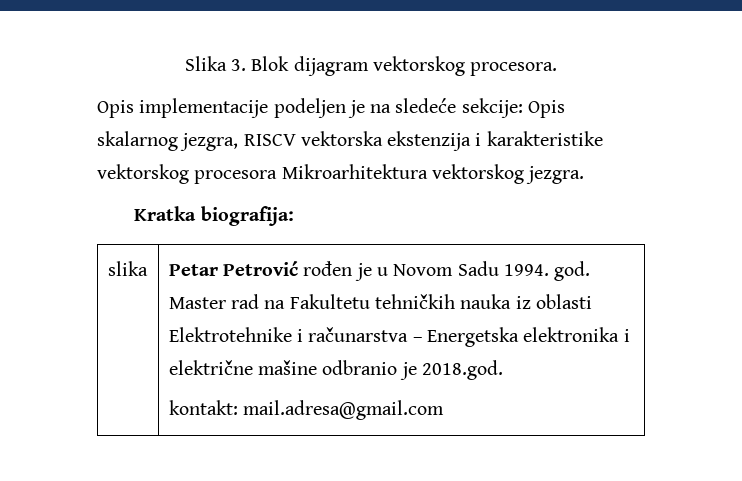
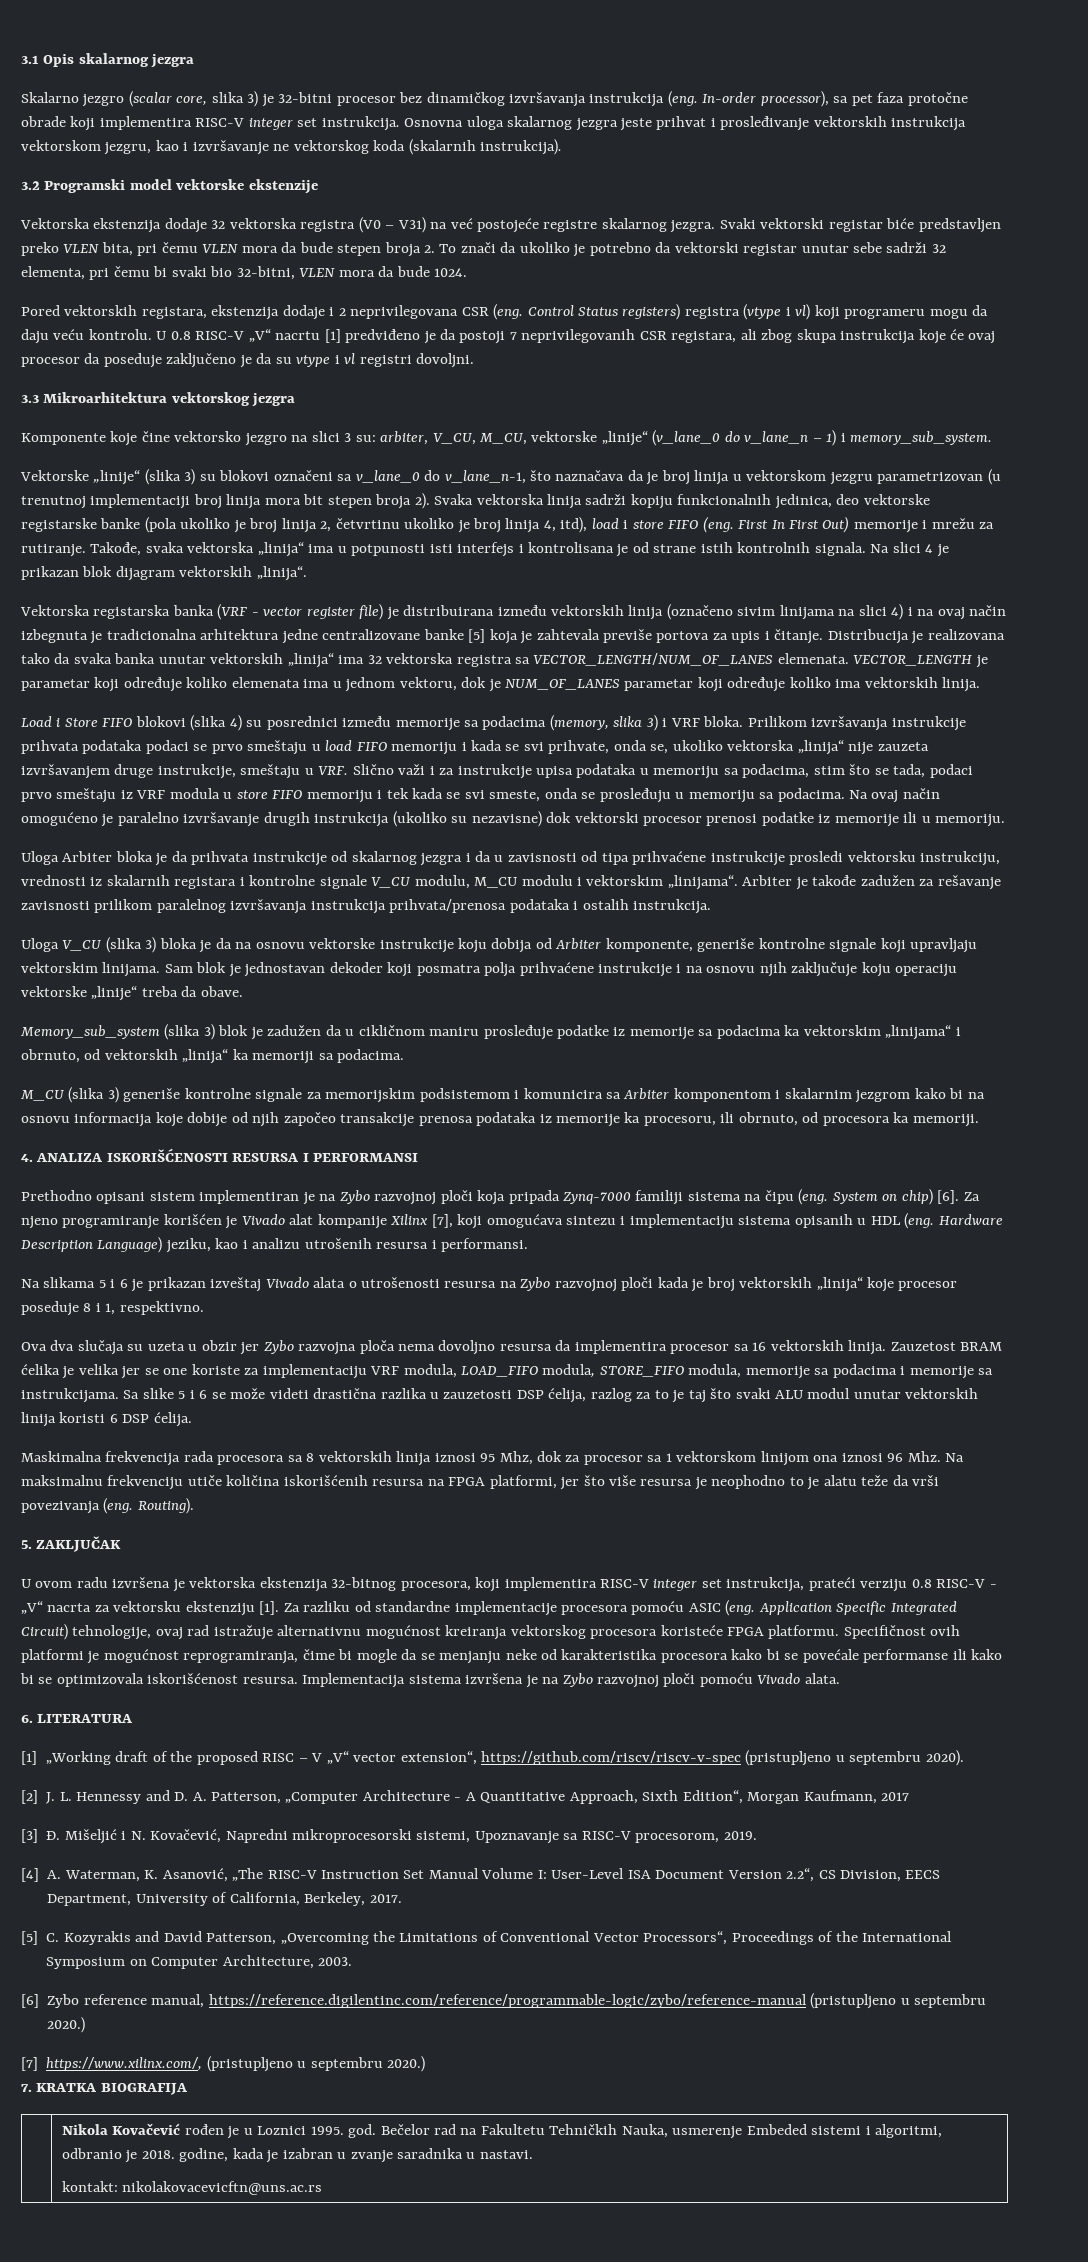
[184,56,558,76] [97,98,565,118] [97,131,603,151] [97,164,585,184] [134,206,294,226] [107,261,148,276] [168,261,591,281] [168,294,592,309] [168,327,630,347] [168,360,503,380] Slika 3. Blok dijagram vektorskog procesora. // Opis implementacije podeljen je na sledeće sekcije: Opis skalarnog jezgra, RISCV vektorska ekstenzija i karakteristike vektorskog procesora Mikroarhitektura vektorskog jezgra. // Kratka biografija: // slika | Petar Petrović rođen je u Novom Sadu 1994. god. Master rad na Fakultetu tehničkih nauka iz oblasti Elektrotehnike i računarstva – Energetska elektronika i električne mašine odbranio je 2018.god. -> [21,53,195,68] [21,91,968,107] [21,116,967,131] [21,139,563,155] [21,179,318,194] [20,217,1001,233] [21,242,946,257] [21,266,468,280] [21,304,989,320] [21,329,996,344] [21,353,475,368] [21,392,296,407] [21,430,993,446] [20,469,1001,485] [21,493,930,509] [21,516,995,533] [21,542,949,557] [21,566,307,581] [20,604,1007,620] [21,629,1005,644] [21,653,988,668] [21,677,981,692] [21,715,966,731] [21,740,929,755] [21,764,973,779] [21,788,940,803] [21,811,1006,827] [21,851,1001,866] [21,875,1001,890] [21,899,712,914] [21,937,978,953] [21,962,958,977] [21,986,243,1001] [20,1024,961,1040] [21,1049,405,1064] [20,1087,985,1103] [21,1112,979,1127] [21,1148,419,1162] [21,1189,980,1205] [21,1213,1003,1229] [21,1237,529,1253] [21,1277,958,1292] [21,1301,204,1316] [21,1340,1003,1355] [21,1364,994,1379] [21,1388,979,1403] [21,1412,192,1427] [21,1451,965,1466] [21,1475,940,1490] [21,1498,194,1514] [21,1536,122,1552] [21,1577,997,1592] [21,1600,957,1616] [21,1624,961,1640] [21,1649,1003,1664] [20,1673,840,1688] [21,1714,133,1723] [21,1750,964,1766] [21,1790,909,1804] [21,1829,757,1844] [21,1868,941,1882] [47,1892,402,1906] [21,1931,953,1945] [46,1955,353,1969] [21,1993,986,2009] [47,2017,86,2033] [21,2056,426,2072] [21,2083,187,2095] [61,2123,943,2139] [61,2148,533,2163] 3.1 Opis skalarnog jezgra // Skalarno jezgro (scalar core, slika 3) je 32-bitni procesor bez dinamičkog izvršavanja instrukcija (eng. In-order processor), sa pet faza protočne obrade koji implementira RISC-V integer set instrukcija. Osnovna uloga skalarnog jezgra jeste prihvat i prosleđivanje vektorskih instrukcija vektorskom jezgru, kao i izvršavanje ne vektorskog koda (skalarnih instrukcija). // 3.2 Programski model vektorske ekstenzije // Vektorska ekstenzija dodaje 32 vektorska registra (V0 – V31) na već postojeće registre skalarnog jezgra. Svaki vektorski registar biće predstavljen preko VLEN bita, pri čemu VLEN mora da bude stepen broja 2. To znači da ukoliko je potrebno da vektorski registar unutar sebe sadrži 32 elementa, pri čemu bi svaki bio 32-bitni, VLEN mora da bude 1024. // Pored vektorskih registara, ekstenzija dodaje i 2 neprivilegovana CSR (eng. Control Status registers) registra (vtype i vl) koji programeru mogu da daju veću kontrolu. U 0.8 RISC-V „V“ nacrtu [1] predviđeno je da postoji 7 neprivilegovanih CSR registara, ali zbog skupa instrukcija koje će ovaj procesor da poseduje zaključeno je da su vtype i vl registri dovoljni. // 3.3 Mikroarhitektura vektorskog jezgra // Komponente koje čine vektorsko jezgro na slici 3 su: arbiter, V_CU, M_CU, vektorske „linije“ (v_lane_0 do v_lane_n – 1) i memory_sub_system. // Vektorske „linije“ (slika 3) su blokovi označeni sa v_lane_0 do v_lane_n-1, što naznačava da je broj linija u vektorskom jezgru parametrizovan (u trenutnoj implementaciji broj linija mora bit stepen broja 2). Svaka vektorska linija sadrži kopiju funkcionalnih jedinica, deo vektorske registarske banke (pola ukoliko je broj linija 2, četvrtinu ukoliko je broj linija 4, itd), load i store FIFO (eng. First In First Out) memorije i mrežu za rutiranje. Takođe, svaka vektorska „linija“ ima u potpunosti isti interfejs i kontrolisana je od strane istih kontrolnih signala. Na slici 4 je prikazan blok dijagram vektorskih „linija“. // Vektorska registarska banka (VRF - vector register file) je distribuirana između vektorskih linija (označeno sivim linijama na slici 4) i na ovaj način izbegnuta je tradicionalna arhitektura jedne centralizovane banke [5] koja je zahtevala previše portova za upis i čitanje. Distribucija je realizovana tako da svaka banka unutar vektorskih „linija“ ima 32 vektorska registra sa VECTOR_LENGTH/NUM_OF_LANES elemenata. VECTOR_LENGTH je parametar koji određuje koliko elemenata ima u jednom vektoru, dok je NUM_OF_LANES parametar koji određuje koliko ima vektorskih linija. // Load i Store FIFO blokovi (slika 4) su posrednici između memorije sa podacima (memory, slika 3) i VRF bloka. Prilikom izvršavanja instrukcije prihvata podataka podaci se prvo smeštaju u load FIFO memoriju i kada se svi prihvate, onda se, ukoliko vektorska „linija“ nije zauzeta izvršavanjem druge instrukcije, smeštaju u VRF. Slično važi i za instrukcije upisa podataka u memoriju sa podacima, stim što se tada, podaci prvo smeštaju iz VRF modula u store FIFO memoriju i tek kada se svi smeste, onda se prosleđuju u memoriju sa podacima. Na ovaj način omogućeno je paralelno izvršavanje drugih instrukcija (ukoliko su nezavisne) dok vektorski procesor prenosi podatke iz memorije ili u memoriju. // Uloga Arbiter bloka je da prihvata instrukcije od skalarnog jezgra i da u zavisnosti od tipa prihvaćene instrukcije prosledi vektorsku instrukciju, vrednosti iz skalarnih registara i kontrolne signale V_CU modulu, M_CU modulu i vektorskim „linijama“. Arbiter je takođe zadužen za rešavanje zavisnosti prilikom paralelnog izvršavanja instrukcija prihvata/prenosa podataka i ostalih instrukcija. // Uloga V_CU (slika 3) bloka je da na osnovu vektorske instrukcije koju dobija od Arbiter komponente, generiše kontrolne signale koji upravljaju vektorskim linijama. Sam blok je jednostavan dekoder koji posmatra polja prihvaćene instrukcije i na osnovu njih zaključuje koju operaciju vektorske „linije“ treba da obave. // Memory_sub_system (slika 3) blok je zadužen da u cikličnom maniru prosleđuje podatke iz memorije sa podacima ka vektorskim „linijama“ i obrnuto, od vektorskih „linija“ ka memoriji sa podacima. // M_CU (slika 3) generiše kontrolne signale za memorijskim podsistemom i komunicira sa Arbiter komponentom i skalarnim jezgrom kako bi na osnovu informacija koje dobije od njih započeo transakcije prenosa podataka iz memorije ka procesoru, ili obrnuto, od procesora ka memoriji. // 4. ANALIZA ISKORIŠĆENOSTI RESURSA I PERFORMANSI // Prethodno opisani sistem implementiran je na Zybo razvojnoj ploči koja pripada Zynq-7000 familiji sistema na čipu (eng. System on chip) [6]. Za njeno programiranje korišćen je Vivado alat kompanije Xilinx [7], koji omogućava sintezu i implementaciju sistema opisanih u HDL (eng. Hardware Description Language) jeziku, kao i analizu utrošenih resursa i performansi. // Na slikama 5 i 6 je prikazan izveštaj Vivado alata o utrošenosti resursa na Zybo razvojnoj ploči kada je broj vektorskih „linija“ koje procesor poseduje 8 i 1, respektivno. // Ova dva slučaja su uzeta u obzir jer Zybo razvojna ploča nema dovoljno resursa da implementira procesor sa 16 vektorskih linija. Zauzetost BRAM ćelika je velika jer se one koriste za implementaciju VRF modula, LOAD_FIFO modula, STORE_FIFO modula, memorije sa podacima i memorije sa instrukcijama. Sa slike 5 i 6 se može videti drastična razlika u zauzetosti DSP ćelija, razlog za to je taj što svaki ALU modul unutar vektorskih linija koristi 6 DSP ćelija. // Maskimalna frekvencija rada procesora sa 8 vektorskih linija iznosi 95 Mhz, dok za procesor sa 1 vektorskom linijom ona iznosi 96 Mhz. Na maksimalnu frekvenciju utiče količina iskorišćenih resursa na FPGA platformi, jer što više resursa je neophodno to je alatu teže da vrši povezivanja (eng. Routing). // 5. ZAKLJUČAK // U ovom radu izvršena je vektorska ekstenzija 32-bitnog procesora, koji implementira RISC-V integer set instrukcija, prateći verziju 0.8 RISC-V - „V“ nacrta za vektorsku ekstenziju [1]. Za razliku od standardne implementacije procesora pomoću ASIC (eng. Application Specific Integrated Circuit) tehnologije, ovaj rad istražuje alternativnu mogućnost kreiranja vektorskog procesora koristeće FPGA platformu. Specifičnost ovih platformi je mogućnost reprogramiranja, čime bi mogle da se menjanju neke od karakteristika procesora kako bi se povećale performanse ili kako bi se optimizovala iskorišćenost resursa. Implementacija sistema izvršena je na Zybo razvojnoj ploči pomoću Vivado alata. // 6. LITERATURA // [1] „Working draft of the proposed RISC – V „V“ vector extension“, https://github.com/riscv/riscv-v-spec (pristupljeno u septembru 2020). // [2] J. L. Hennessy and D. A. Patterson, „Computer Architecture - A Quantitative Approach, Sixth Edition“, Morgan Kaufmann, 2017 // [3] Đ. Mišeljić i N. Kovačević, Napredni mikroprocesorski sistemi, Upoznavanje sa RISC-V procesorom, 2019. // [4] A. Waterman, K. Asanović, „The RISC-V Instruction Set Manual Volume I: User-Level ISA Document Version 2.2“, CS Division, EECS Department, University of California, Berkeley, 2017. // [5] C. Kozyrakis and David Patterson, „Overcoming the Limitations of Conventional Vector Processors“, Proceedings of the International Symposium on Computer Architecture, 2003. // [6] Zybo reference manual, https://reference.digilentinc.com/reference/programmable-logic/zybo/reference-manual (pristupljeno u septembru 2020.) // [7] https://www.xilinx.com/, (pristupljeno u septembru 2020.) // 7. KRATKA BIOGRAFIJA // | Nikola Kovačević rođen je u Loznici 1995. god. Bečelor rad na Fakultetu Tehničkih Nauka, usmerenje Embeded sistemi i algoritmi, odbranio je 2018. godine, kada je izabran u zvanje saradnika u nastavi.
[243,400,445,420] mail.adresa@gmail.com -> [122,2181,323,2195] nikolakovacevicftn@uns.ac.rs

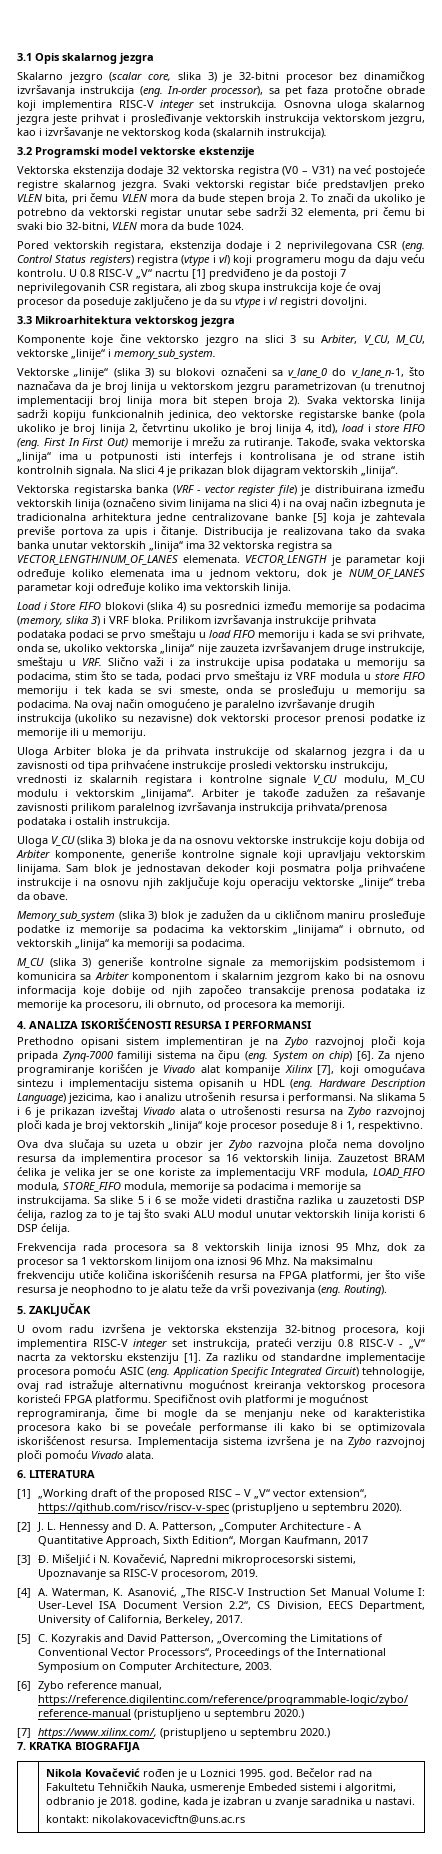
[355,431,429,445] su: arbiter, -> [302,335,358,344] su Arbiter,
[652,430,837,446] (v_lane_0 do v_lane_n – 1) -> (105, 354) none
[165,1238,211,1253] jeziku, -> [68,1093,114,1104] jezicima,
(529, 1245) // -> (357, 1098) none
[21,1451,181,1466] Maskimalna frekvencija -> [17,1243,76,1254] Frekvencija
[660,1625,723,1636] koristeće -> [17,1394,61,1403] koristeći

